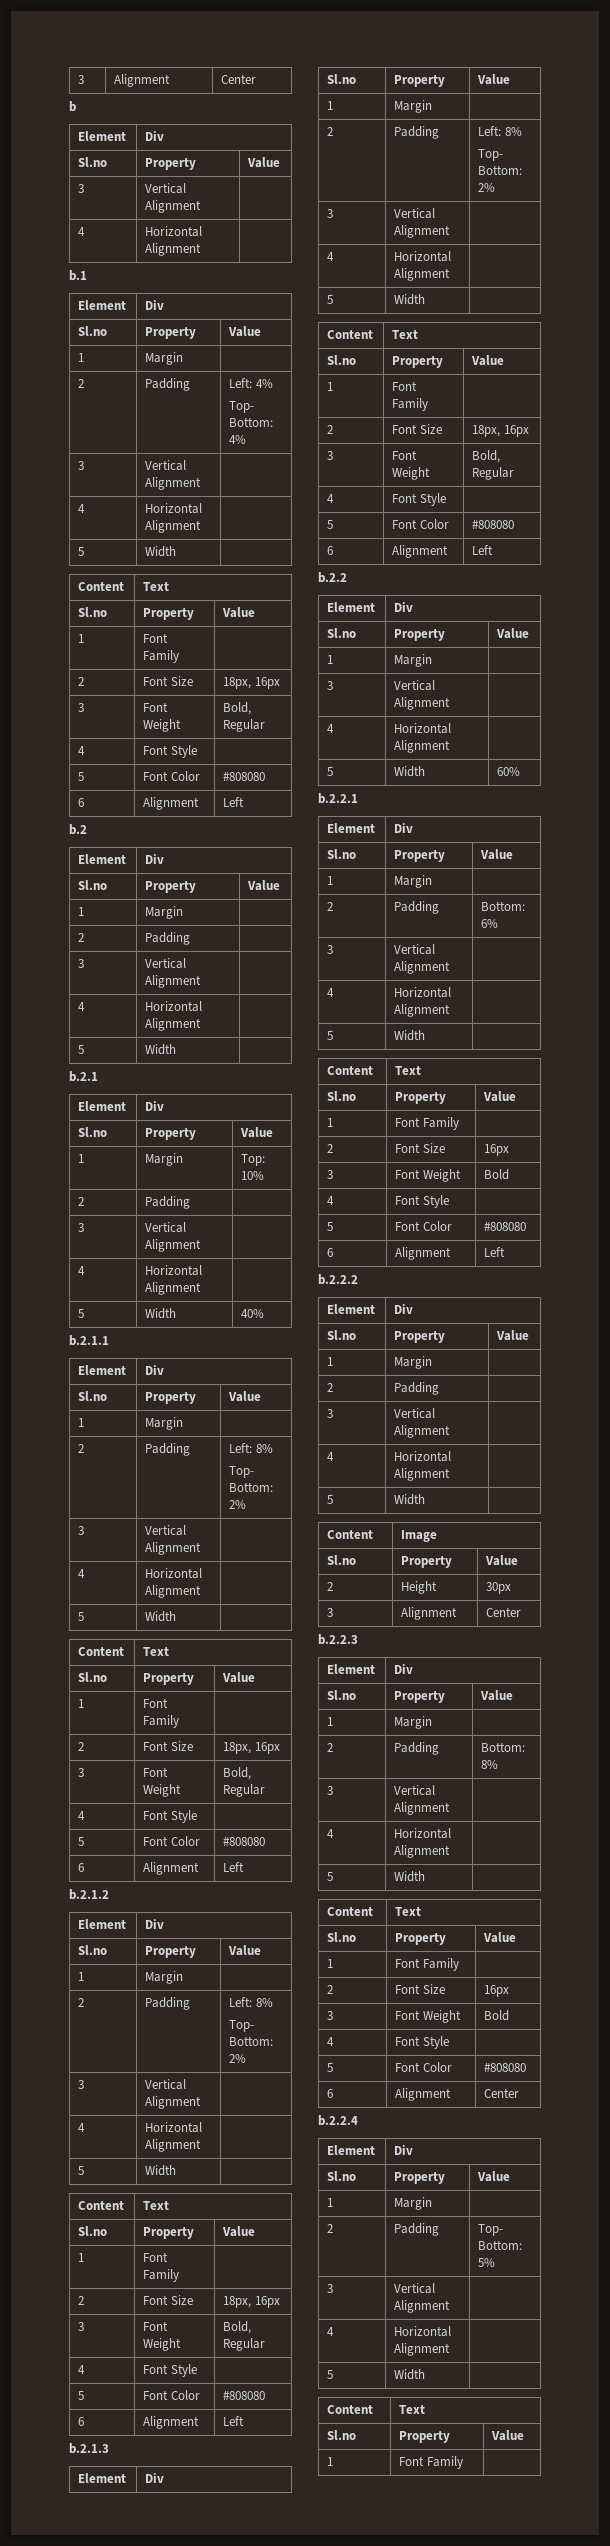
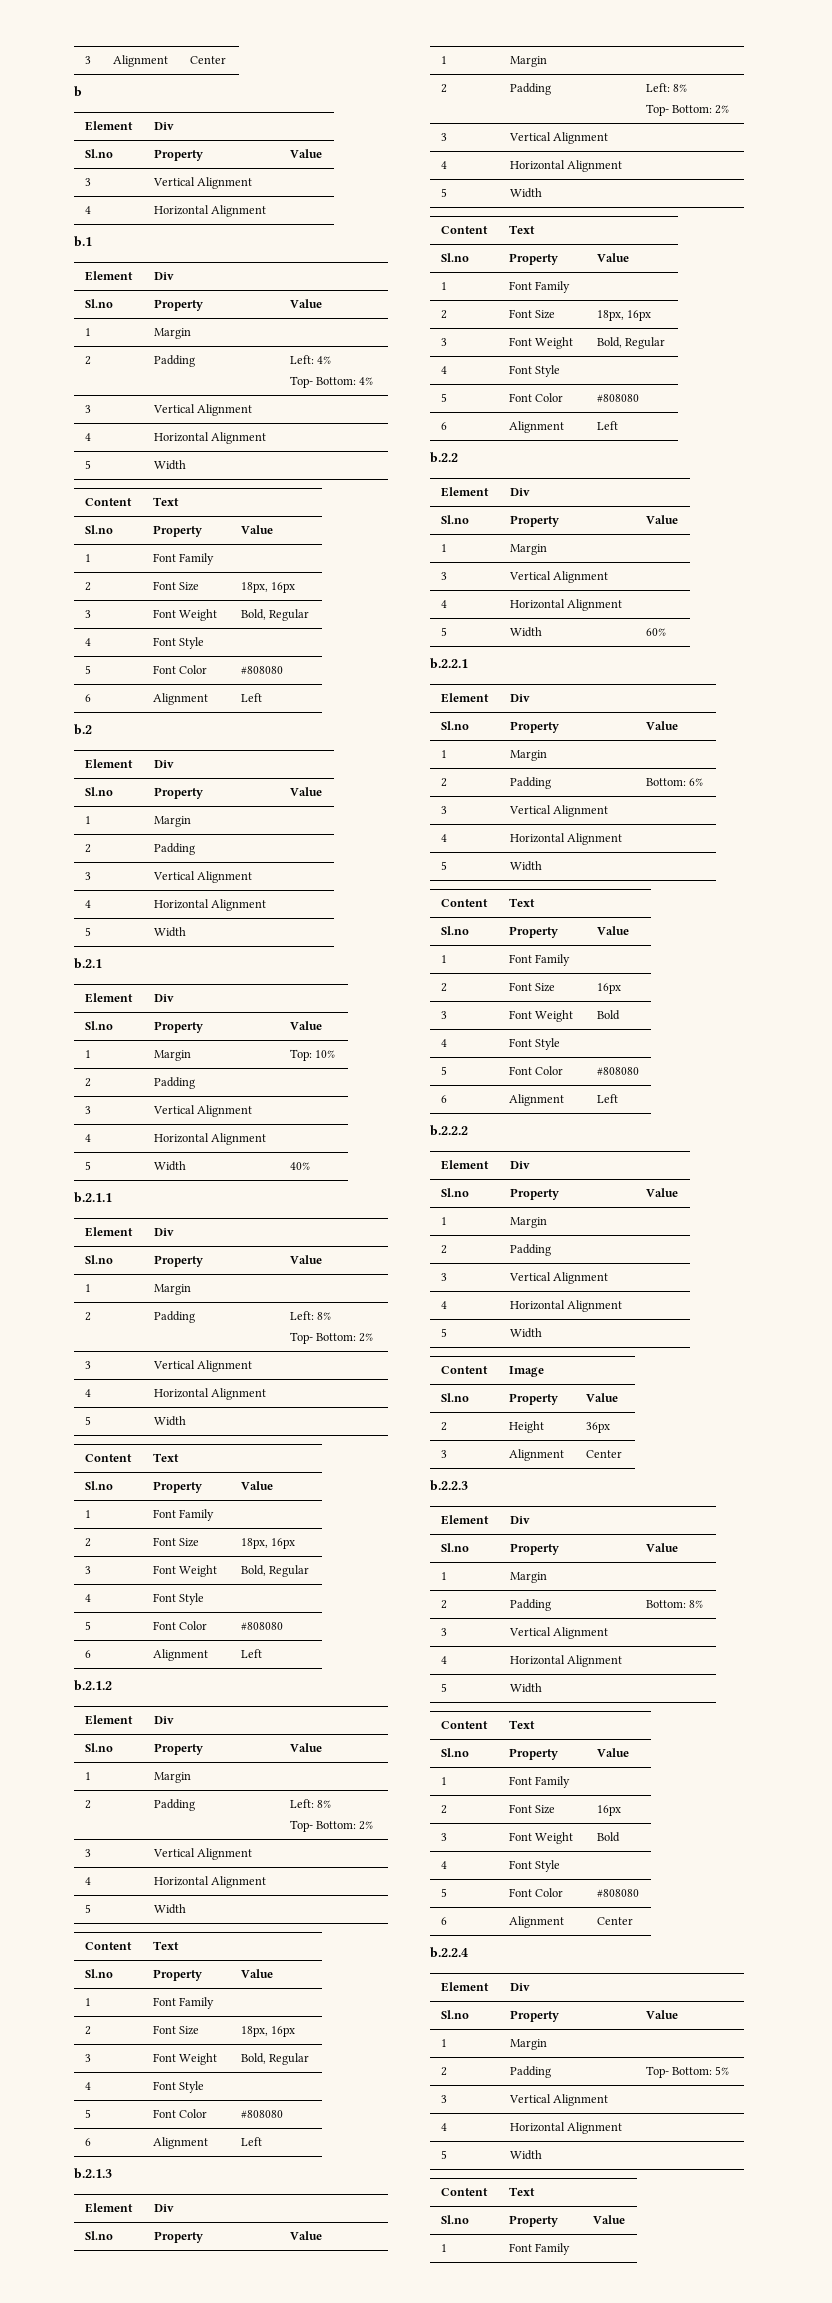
[486,1582,512,1594] 30px -> [585,1422,610,1433] 36px

